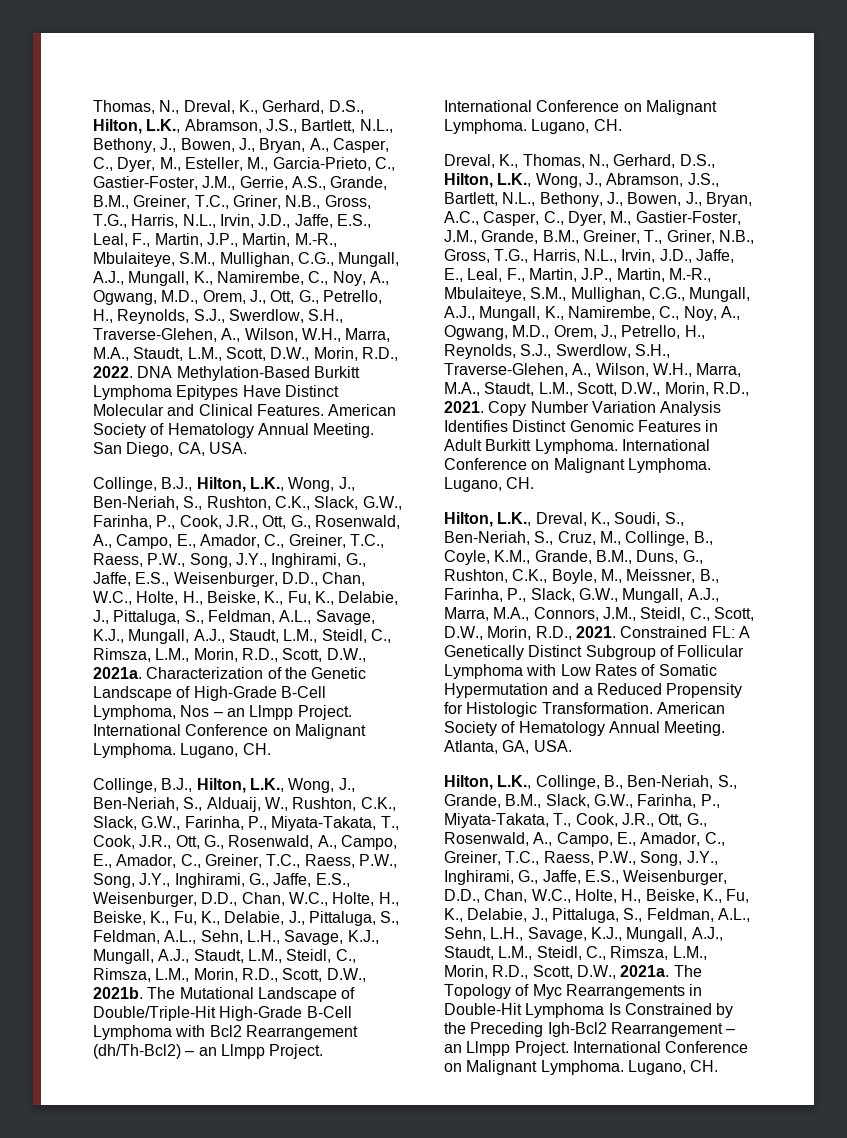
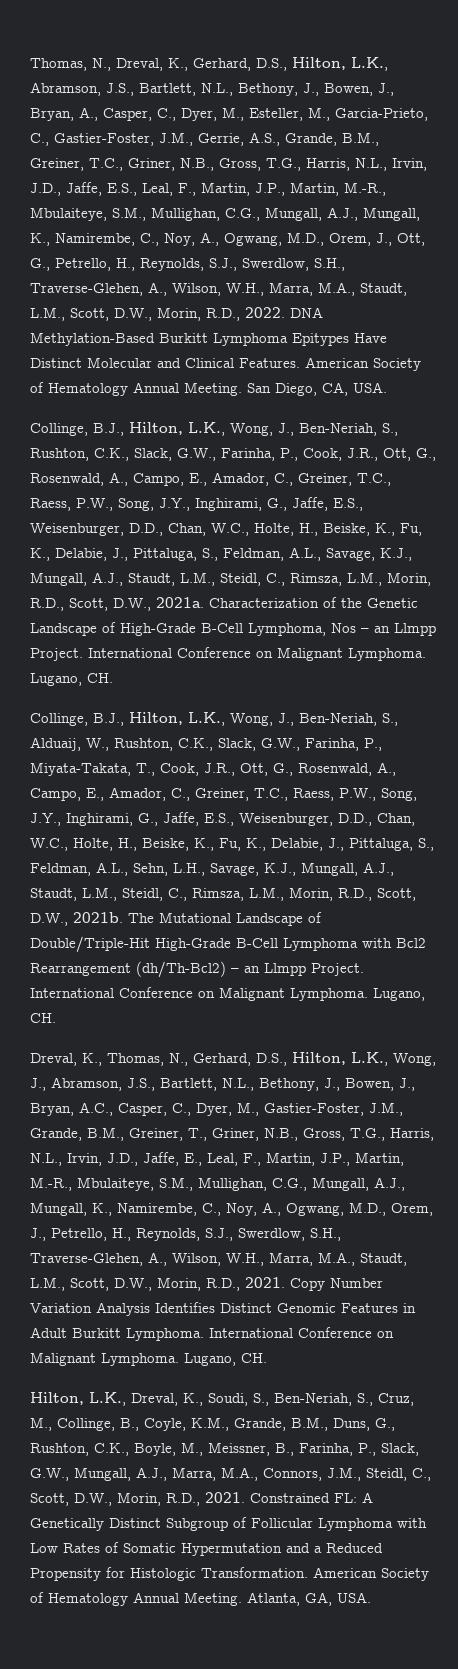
[444,775,737,790] [444,794,720,808] [444,813,707,828] [444,832,725,847] [444,851,718,866] [444,870,728,885] [444,889,750,903] [444,908,750,923] [444,927,723,942] [444,946,707,960] [444,965,702,979] [444,984,703,999] [444,1003,734,1018] [444,1022,736,1037] [444,1041,749,1056] [444,1060,719,1075] // Hilton, L.K., Collinge, B., Ben-Neriah, S., Grande, B.M., Slack, G.W., Farinha, P., Miyata-Takata, T., Cook, J.R., Ott, G., Rosenwald, A., Campo, E., Amador, C., Greiner, T.C., Raess, P.W., Song, J.Y., Inghirami, G., Jaffe, E.S., Weisenburger, D.D., Chan, W.C., Holte, H., Beiske, K., Fu, K., Delabie, J., Pittaluga, S., Feldman, A.L., Sehn, L.H., Savage, K.J., Mungall, A.J., Staudt, L.M., Steidl, C., Rimsza, L.M., Morin, R.D., Scott, D.W., 2021a. The Topology of Myc Rearrangements in Double-Hit Lymphoma Is Constrained by the Preceding Igh-Bcl2 Rearrangement – an Llmpp Project. International Conference on Malignant Lymphoma. Lugano, CH. -> (371, 1597) none

